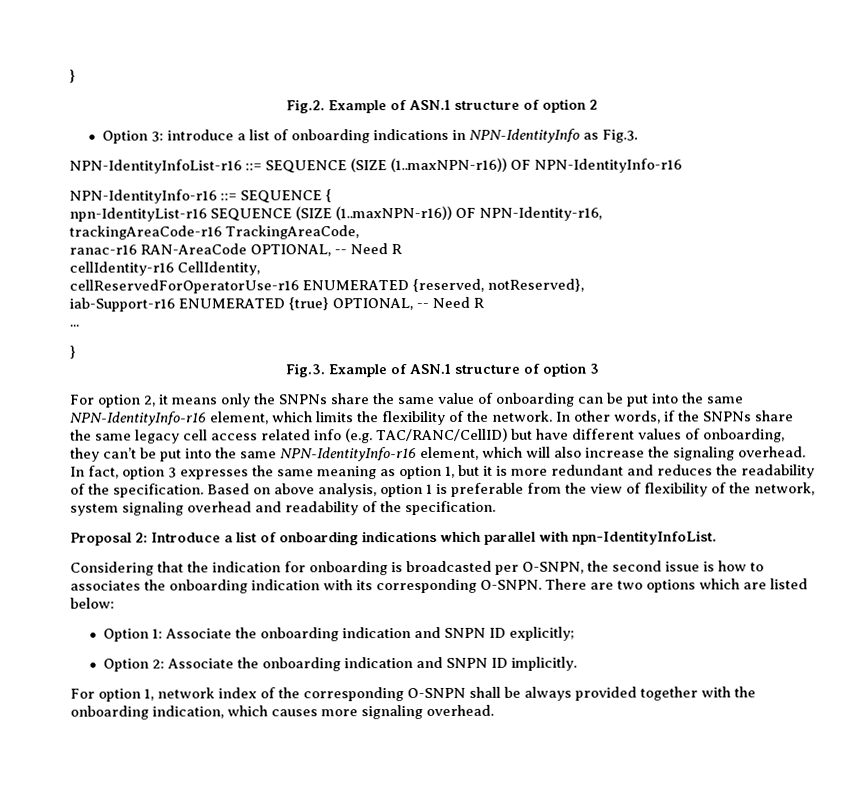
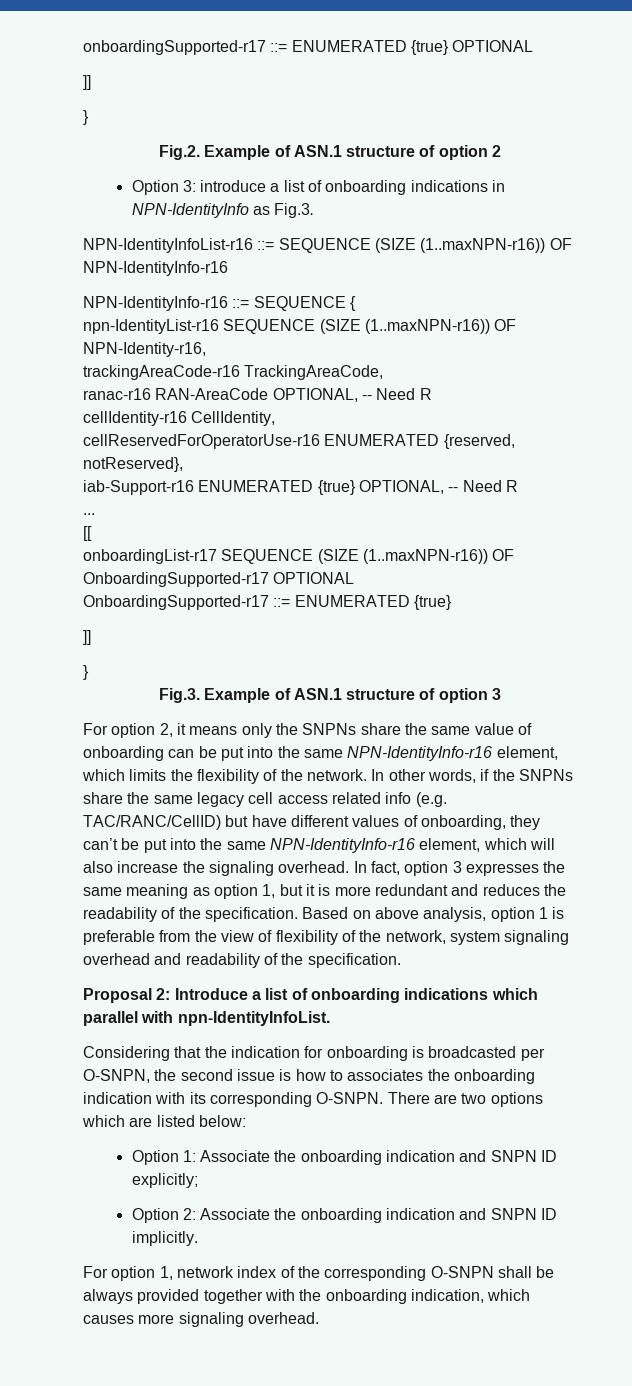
(69, 76) none -> [83,40,534,55] [83,75,91,90] onboardingSupported-r17 ::= ENUMERATED {true} OPTIONAL // ]] //
(79, 325) none -> [83,526,92,541] [83,549,515,564] [83,572,355,587] [83,595,452,610] [83,630,91,645] // [[ // onboardingList-r17 SEQUENCE (SIZE (1..maxNPN-r16)) OF OnboardingSupported-r17 OPTIONAL // OnboardingSupported-r17 ::= ENUMERATED {true} // ]]

